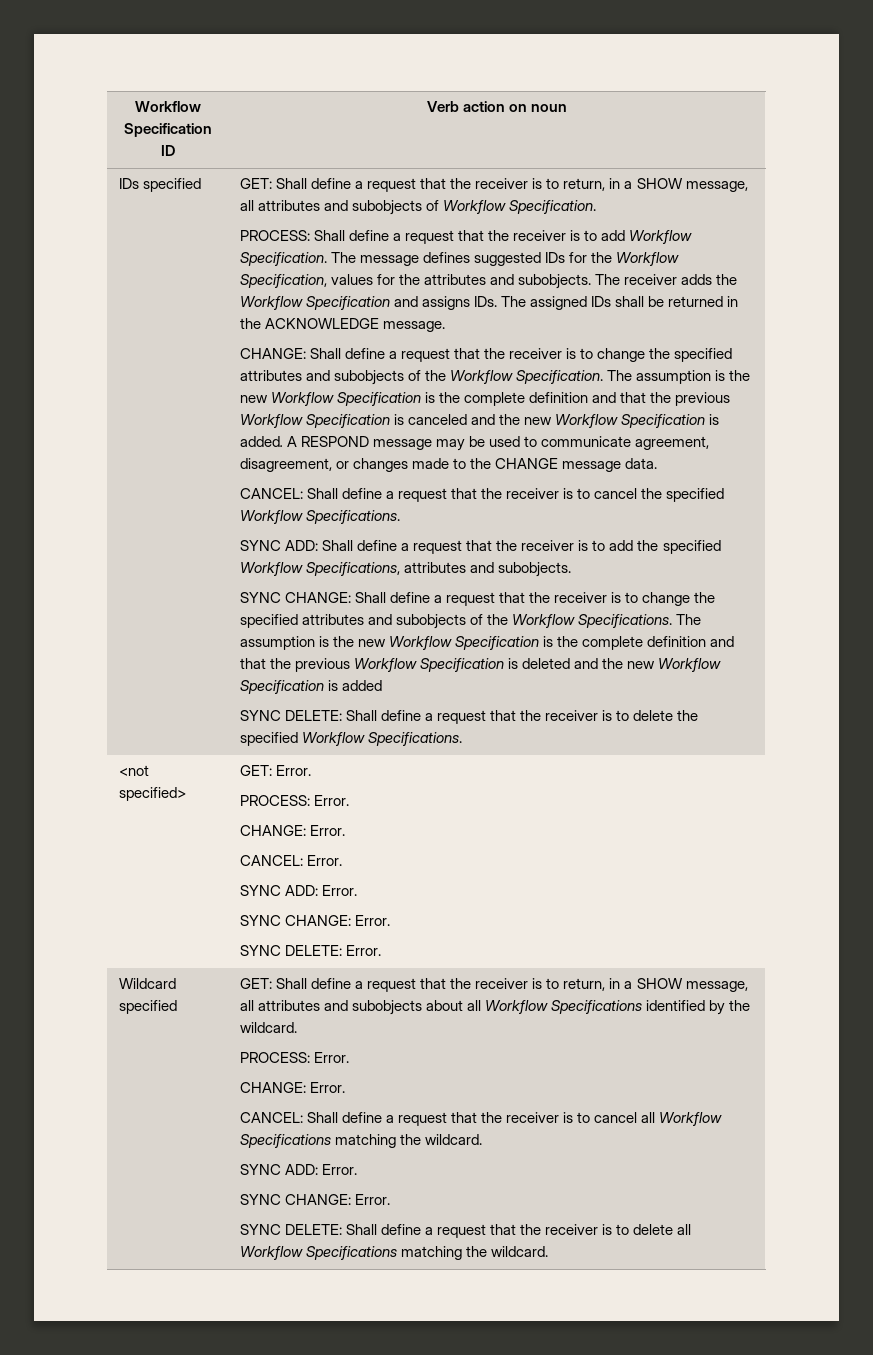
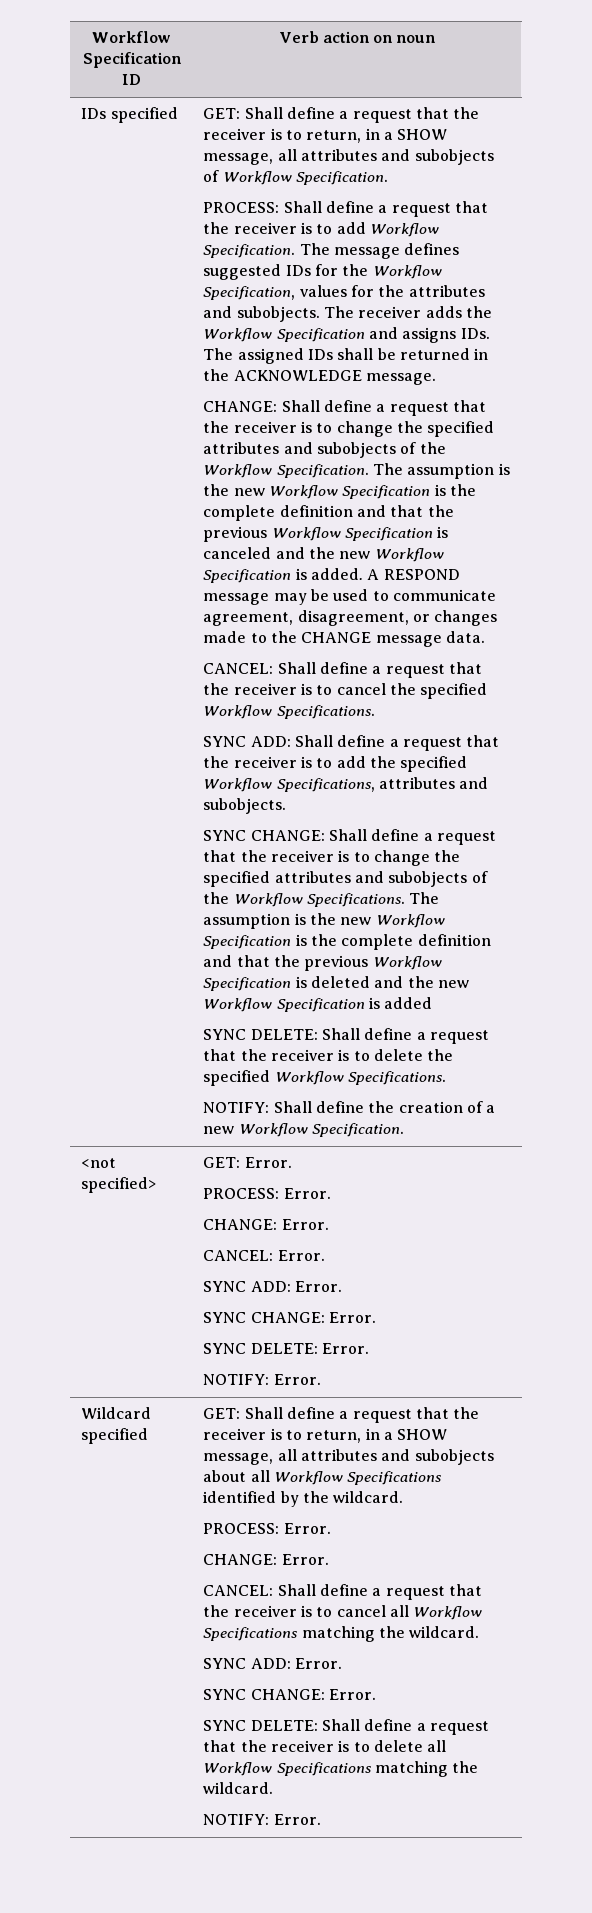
(462, 739) none -> [203,1101,496,1113] [203,1123,405,1137] // NOTIFY: Shall define the creation of a new Workflow Specification.
(381, 950) none -> [203,1374,321,1385] // NOTIFY: Error.
(549, 1251) none -> [203,1814,321,1825] // NOTIFY: Error.

